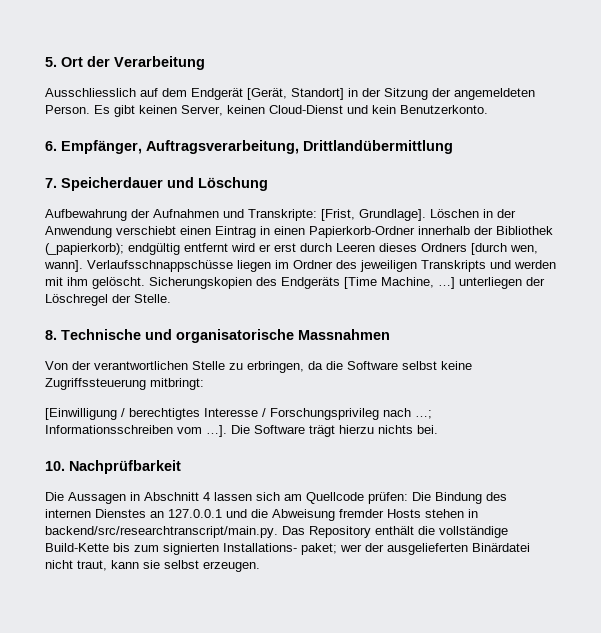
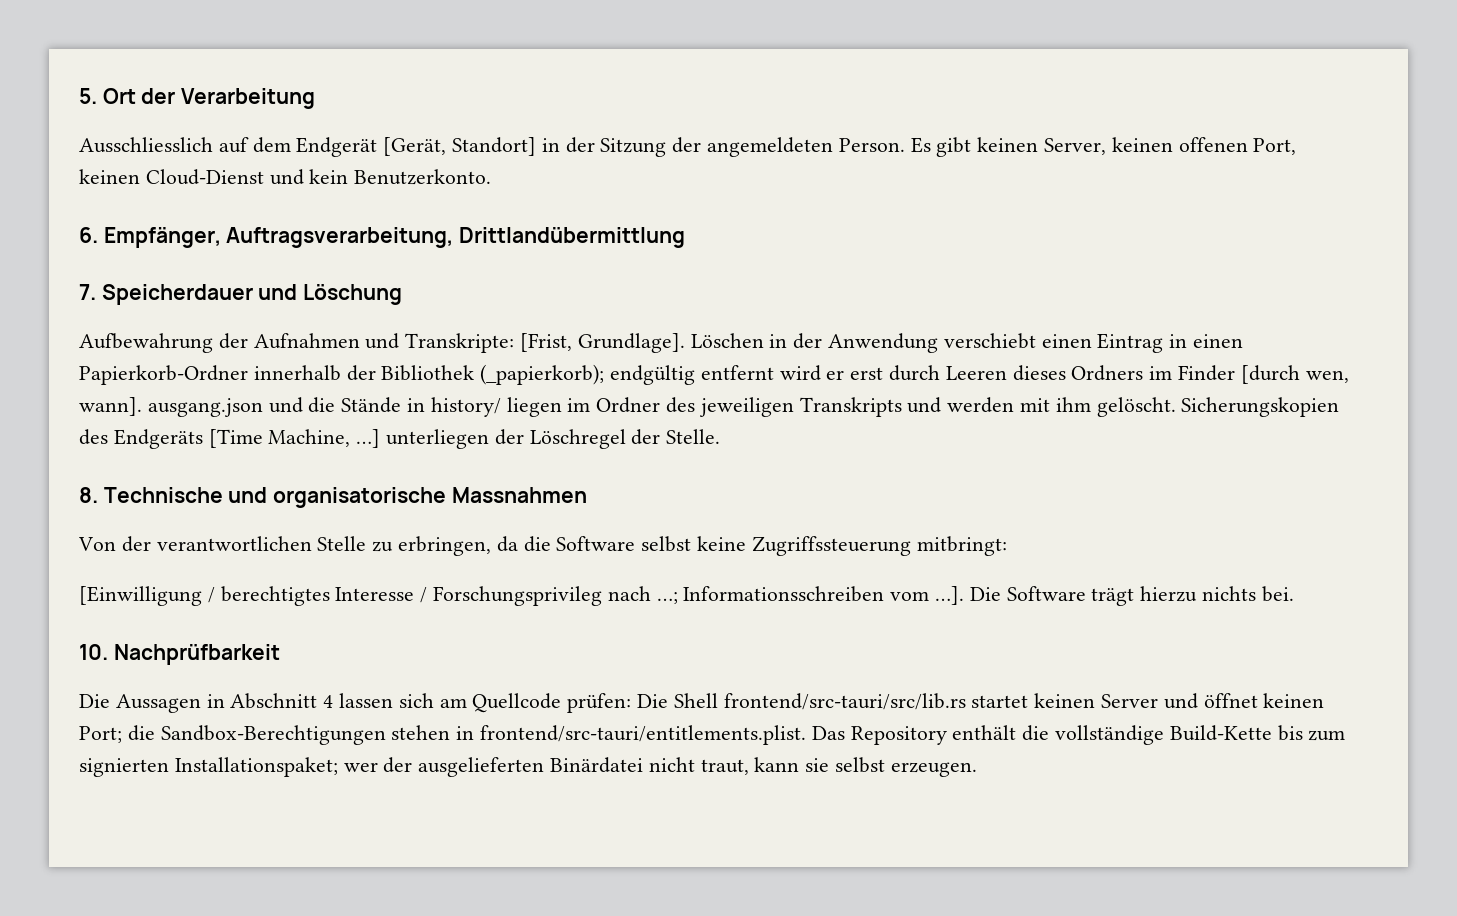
(265, 109) none -> [1178,137,1297,155] [79,169,140,184] offenen Port, keinen
(467, 247) none -> [1149,365,1236,381] im Finder
[87,260,233,272] Verlaufsschnappschüsse -> [147,397,501,417] ausgang.json und die Stände in history/
[435,492,507,504] [45,509,421,521] Bindung des internen Dienstes an 127.0.0.1 und die Abweisung fremder Hosts -> [673,693,1325,710] [79,725,386,745] Shell frontend/src-tauri/src/lib.rs startet keinen Server und öffnet keinen Port; die Sandbox-Berechtigungen
[45,526,278,538] backend/src/researchtranscript/main.py. -> [480,725,807,745] frontend/src-tauri/entitlements.plist.
[223,543,337,555] Installations- paket; -> [174,757,338,777] Installationspaket;

